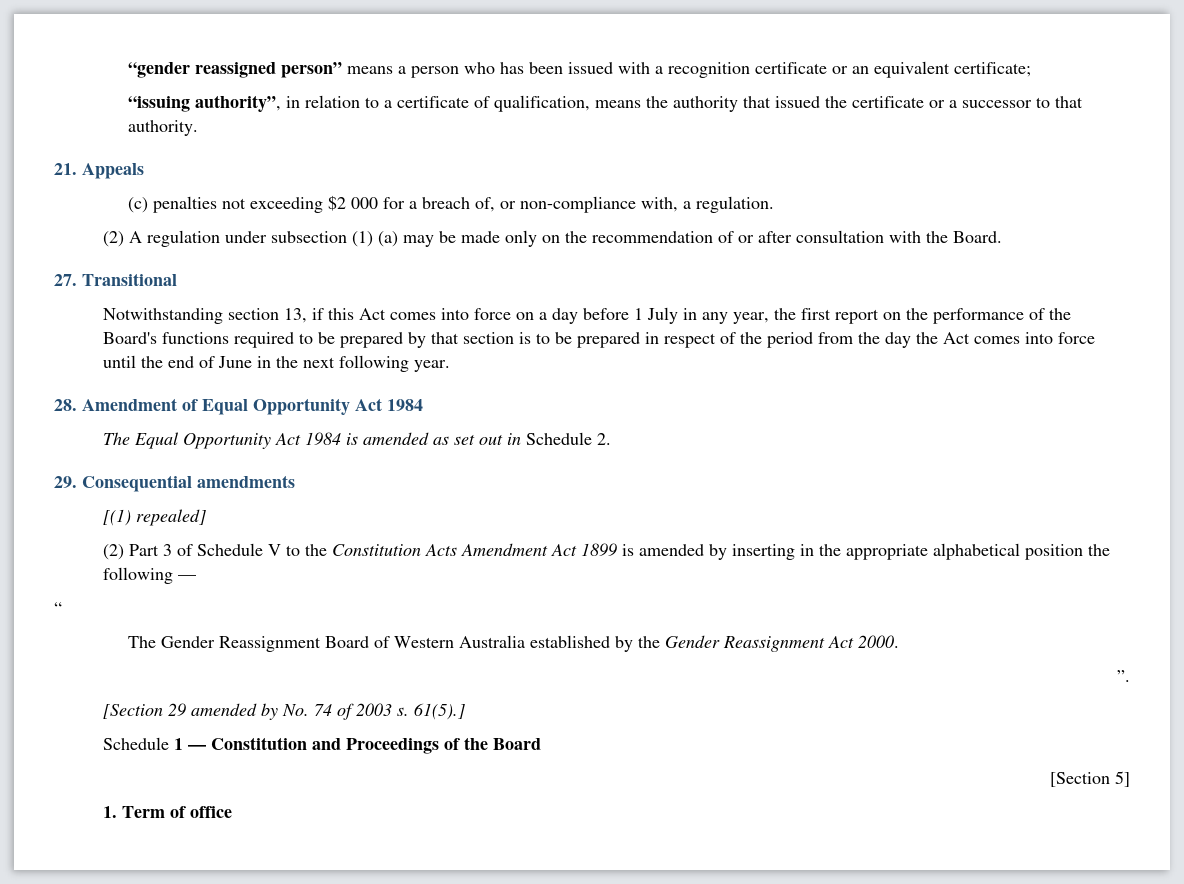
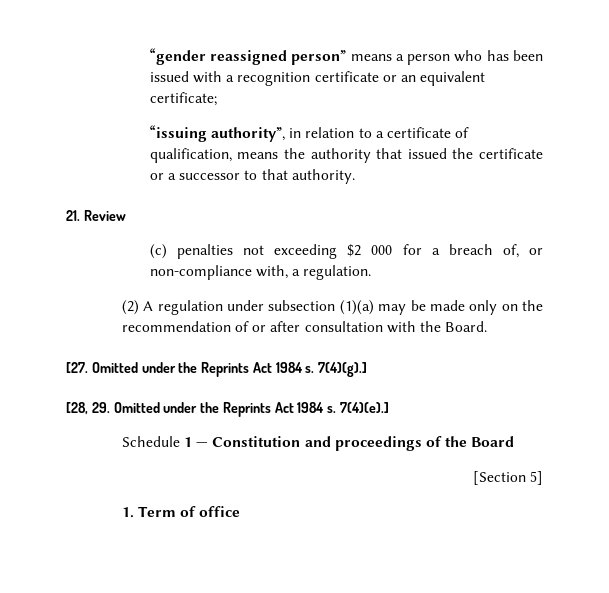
[82,163,144,179] Appeals -> [83,210,126,221] Review
[352,231,399,247] (1) (a) -> [339,300,374,315] (1)(a)
[54,273,177,286] [103,307,1072,324] [103,332,1096,348] [103,355,451,372] [54,398,423,415] [103,432,612,449] [54,475,295,492] [103,509,207,526] [103,543,1111,560] [103,567,197,584] [54,602,62,614] [127,635,899,652] [1117,670,1130,682] [103,703,466,720] 27. Transitional // Notwithstanding section 13, if this Act comes into force on a day before 1 July in any year, the first report on the performance of the Board's functions required to be prepared by that section is to be prepared in respect of the period from the day the Act comes into force until the end of June in the next following year. // 28. Amendment of Equal Opportunity Act 1984 // The Equal Opportunity Act 1984 is amended as set out in Schedule 2. // 29. Consequential amendments // [(1) repealed] // (2) Part 3 of Schedule V to the Constitution Acts Amendment Act 1899 is amended by inserting in the appropriate alphabetical position the following — // “ // The Gender Reassignment Board of Western Australia established by the Gender Reassignment Act 2000. // ”. // [Section 29 amended by No. 74 of 2003 s. 61(5).] -> [66,362,368,377] [66,402,390,417] [27. Omitted under the Reprints Act 1984 s. 7(4)(g).] // [28, 29. Omitted under the Reprints Act 1984 s. 7(4)(e).]
[346,738,440,754] Proceedings -> [334,436,422,451] proceedings

